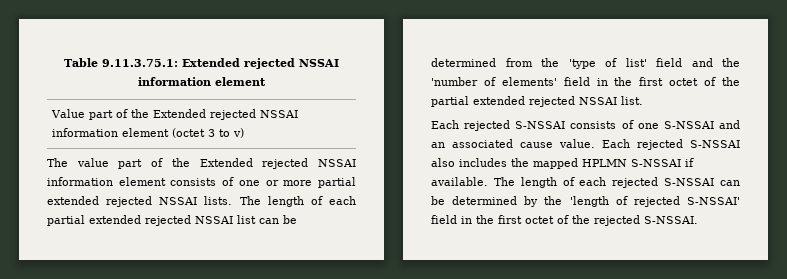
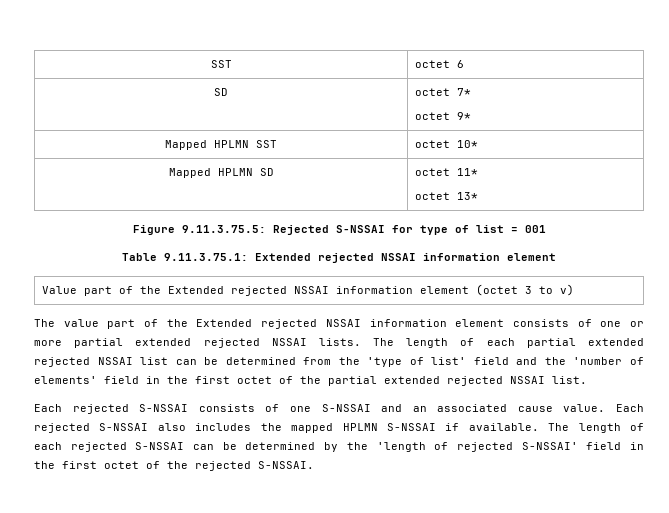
(64, 62) none -> [210,60,232,68] [415,60,465,68] [214,88,228,96] [415,88,472,96] [415,112,472,120] [165,140,277,150] [415,140,479,148] [168,168,274,178] [415,168,479,176] [415,192,479,200] [132,225,546,235] SST | octet 6 // SD | octet 7* // octet 9* // Mapped HPLMN SST | octet 10* // Mapped HPLMN SD | octet 11* // octet 13* // Figure 9.11.3.75.5: Rejected S-NSSAI for type of list = 001 //

